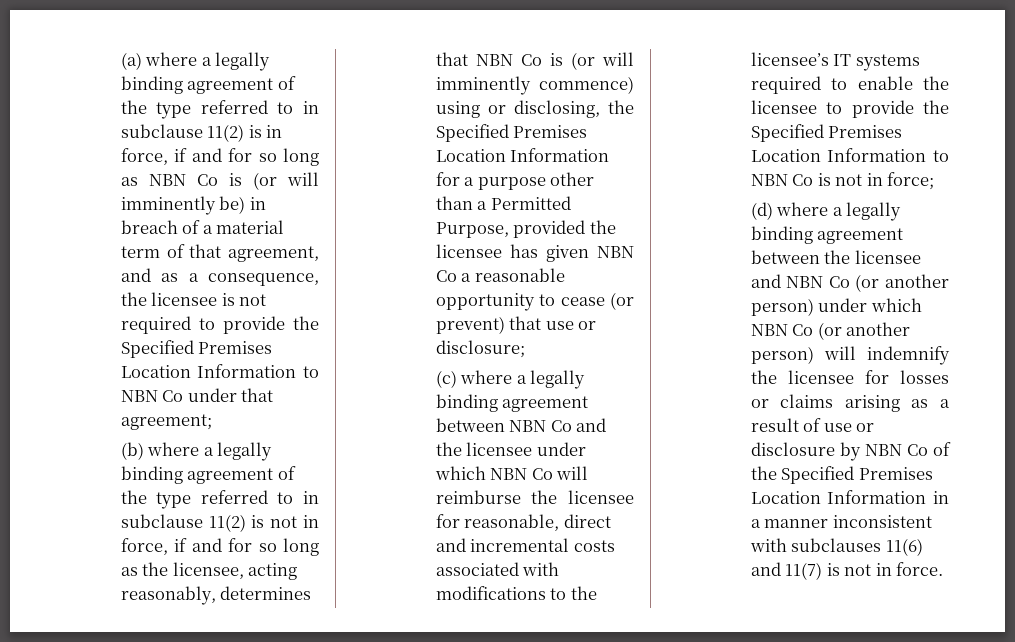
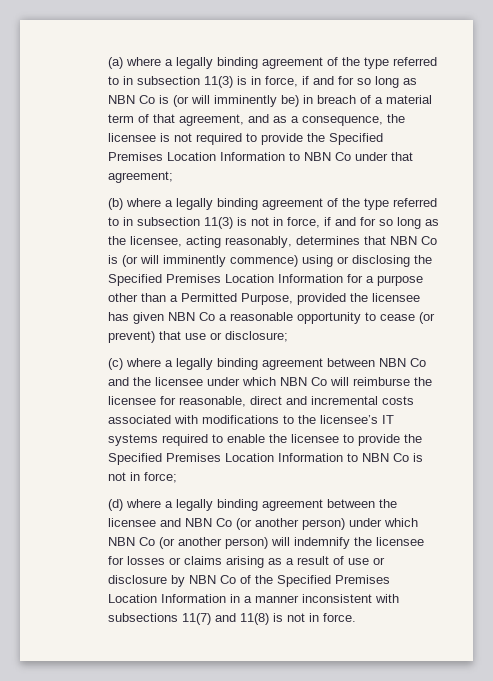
[120,124,245,142] subclause 11(2) -> [137,76,234,88] subsection 11(3)
[120,514,246,532] subclause 11(2) -> [137,217,234,229] subsection 11(3)
[513,100,600,118] disclosing, -> [352,255,411,267] disclosing
[791,538,923,556] [750,562,823,580] subclauses 11(6) and 11(7) -> [108,613,270,625] subsections 11(7) and 11(8)

